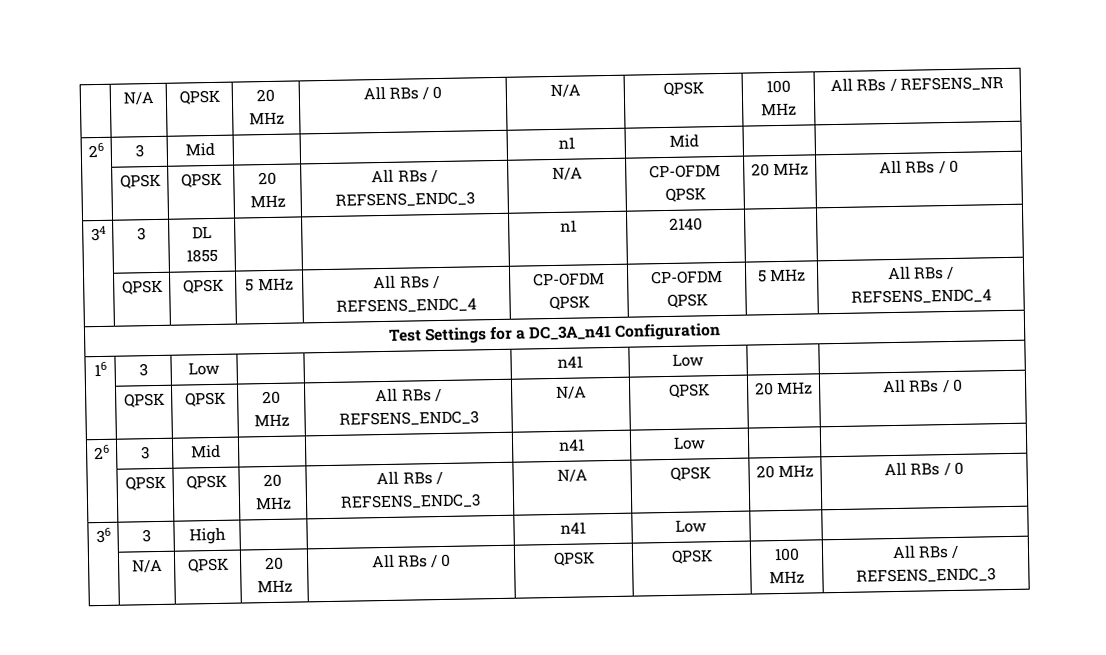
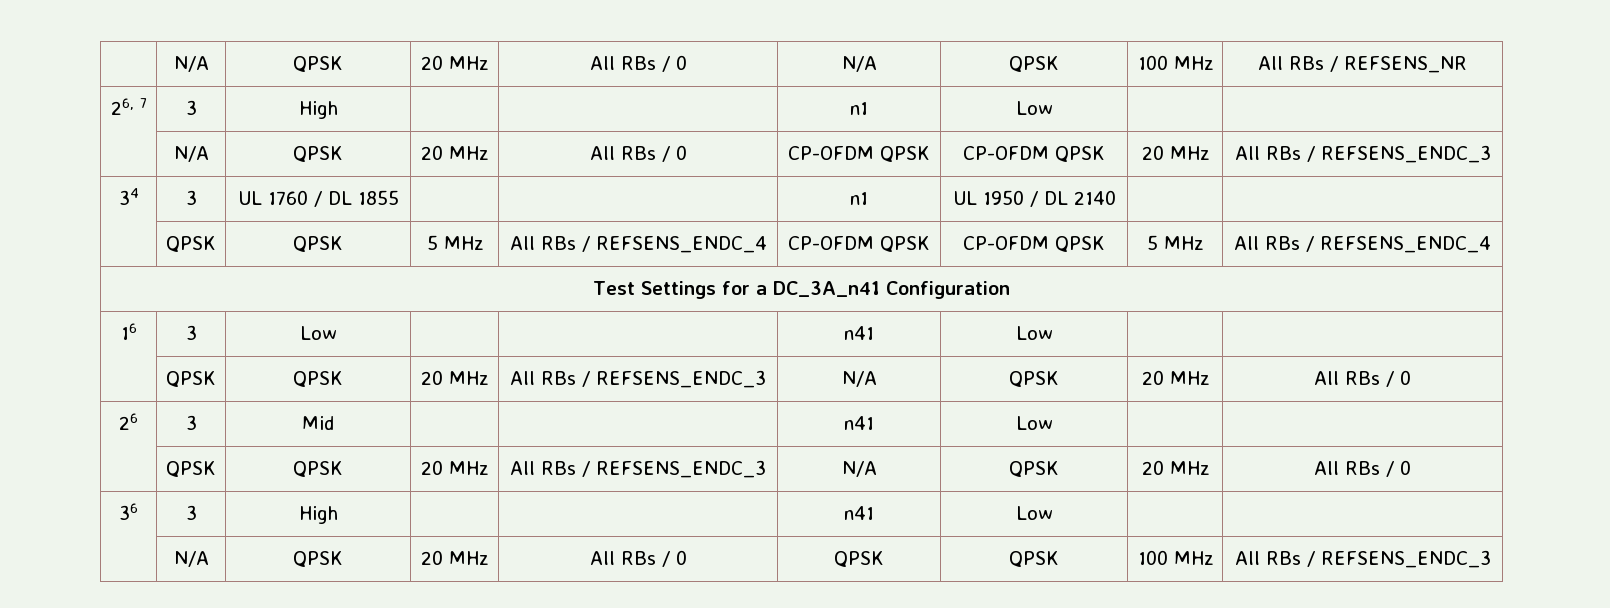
[88,142,104,158] [134,144,144,158] [185,142,215,157] [557,136,575,149] [669,134,699,148] [119,173,161,189] [180,172,222,188] [258,171,277,186] [249,194,286,208] [371,169,438,183] [334,191,475,208] [551,166,583,181] 26 | 3 | Mid | | | n1 | Mid | | // | QPSK | QPSK | 20 MHz | All RBs / REFSENS_ENDC_3 | N/A -> [110,98,147,115] [185,100,197,115] [298,101,338,119] [850,102,868,115] [1015,101,1053,115] [173,146,209,162] [293,146,343,162] [421,145,488,160] [589,145,687,162] [788,146,930,162] 26, 7 | 3 | High | | | n1 | Low | | // | N/A | QPSK | 20 MHz | All RBs / 0 | CP-OFDM QPSK
[948,159,959,174] 0 -> [1320,145,1491,163] REFSENS_ENDC_3
(146, 234) none -> [237,190,322,207] UL 1760 /
(577, 225) none -> [952,190,1068,207] UL 1950 / DL

